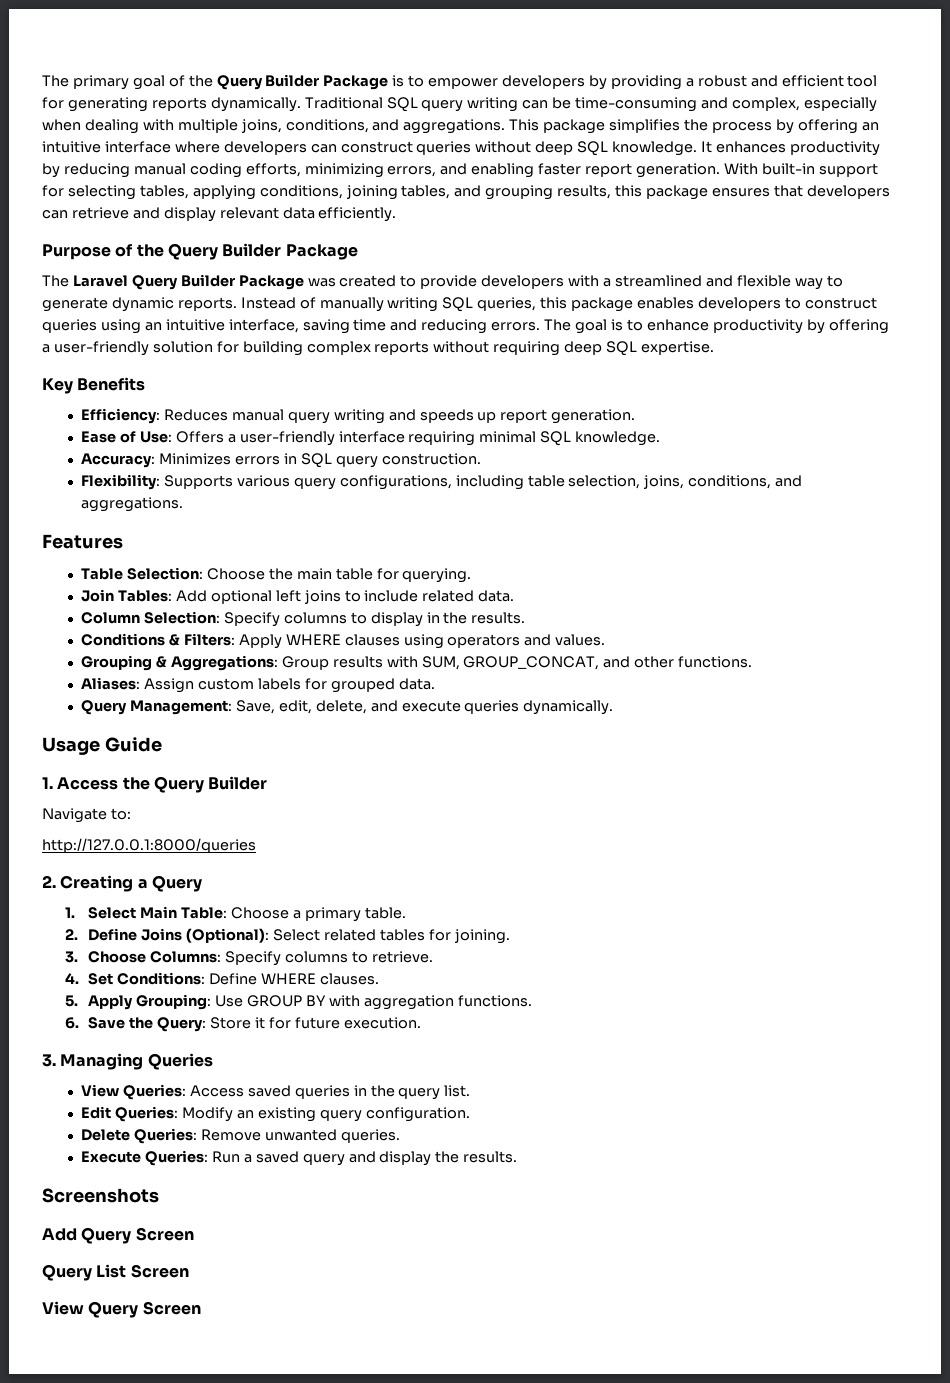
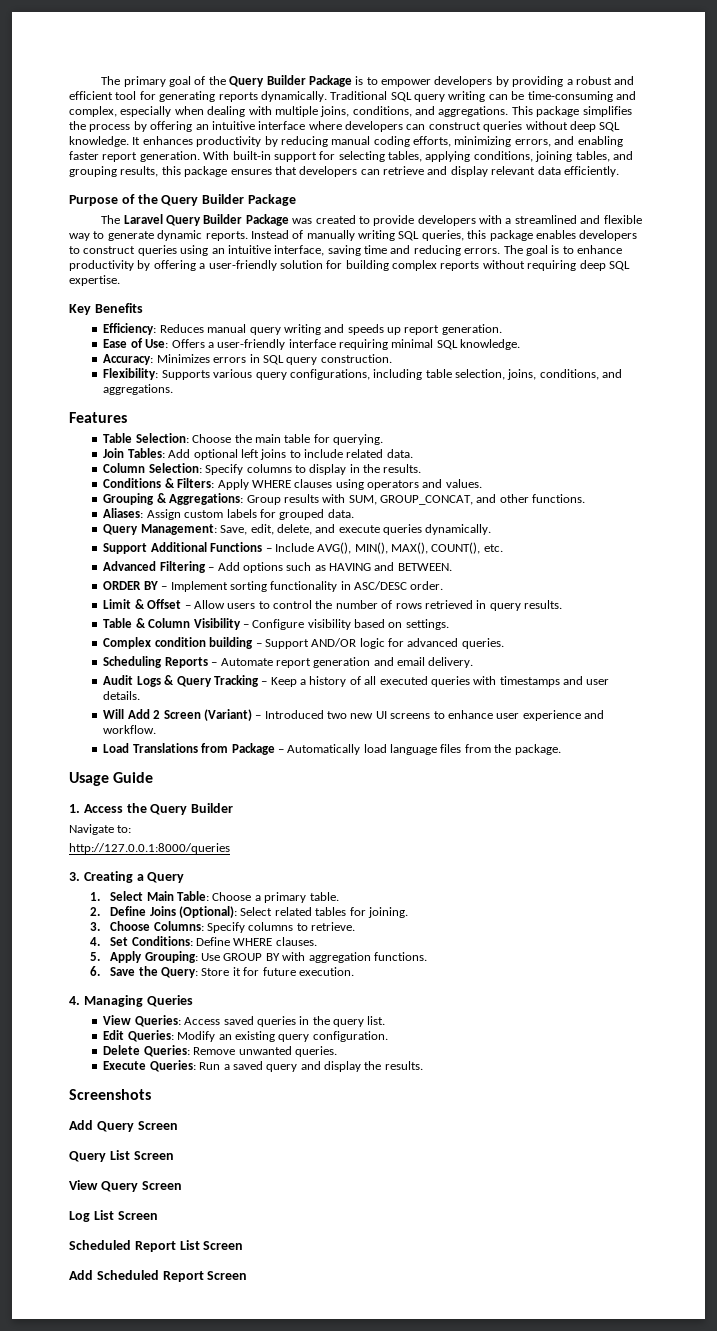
(614, 707) none -> [103,542,503,554] [103,561,452,573] [103,581,444,592] [103,599,563,611] [103,618,449,630] [103,637,504,649] [103,656,474,668] [103,675,610,687] [103,691,141,700] [103,709,605,721] [103,725,157,734] [103,743,561,755] // Support Additional Functions – Include AVG(), MIN(), MAX(), COUNT(), etc. // Advanced Filtering – Add options such as HAVING and BETWEEN. // ORDER BY – Implement sorting functionality in ASC/DESC order. // Limit & Offset – Allow users to control the number of rows retrieved in query results. // Table & Column Visibility – Configure visibility based on settings. // Complex condition building – Support AND/OR logic for advanced queries. // Scheduling Reports – Automate report generation and email delivery. // Audit Logs & Query Tracking – Keep a history of all executed queries with timestamps and user details. // Will Add 2 Screen (Variant) – Introduced two new UI screens to enhance user experience and workflow. // Load Translations from Package – Automatically load language files from the package.
[42,875,56,888] 2. -> [69,872,80,881] 3.
[42,1054,56,1067] 3. -> [69,996,80,1005] 4.
(201, 1308) none -> [69,1210,158,1222] [69,1240,244,1252] [69,1270,248,1282] // Log List Screen // Scheduled Report List Screen // Add Scheduled Report Screen

